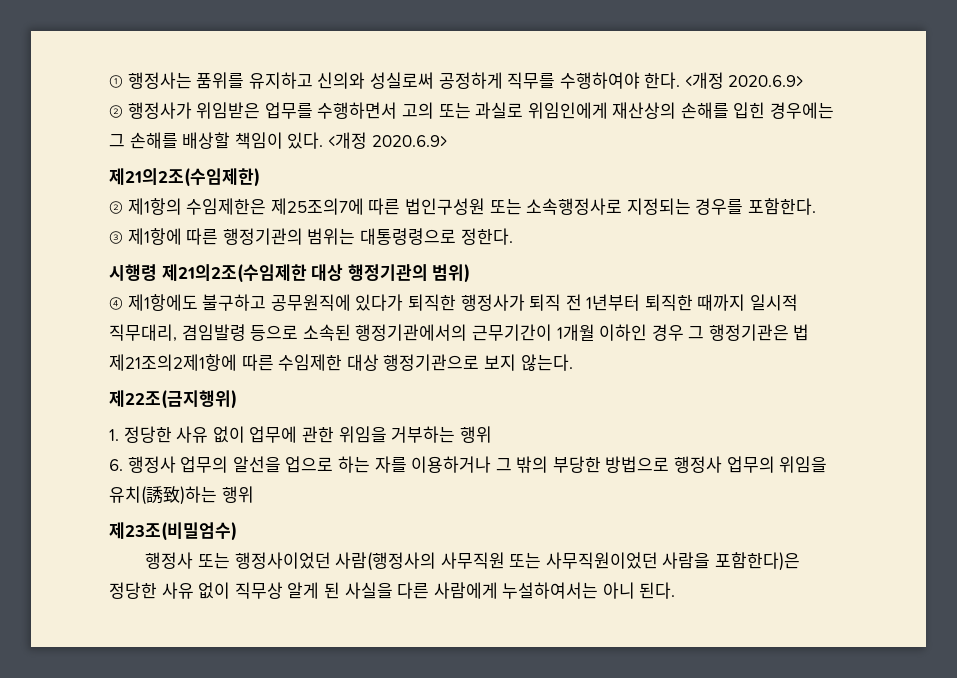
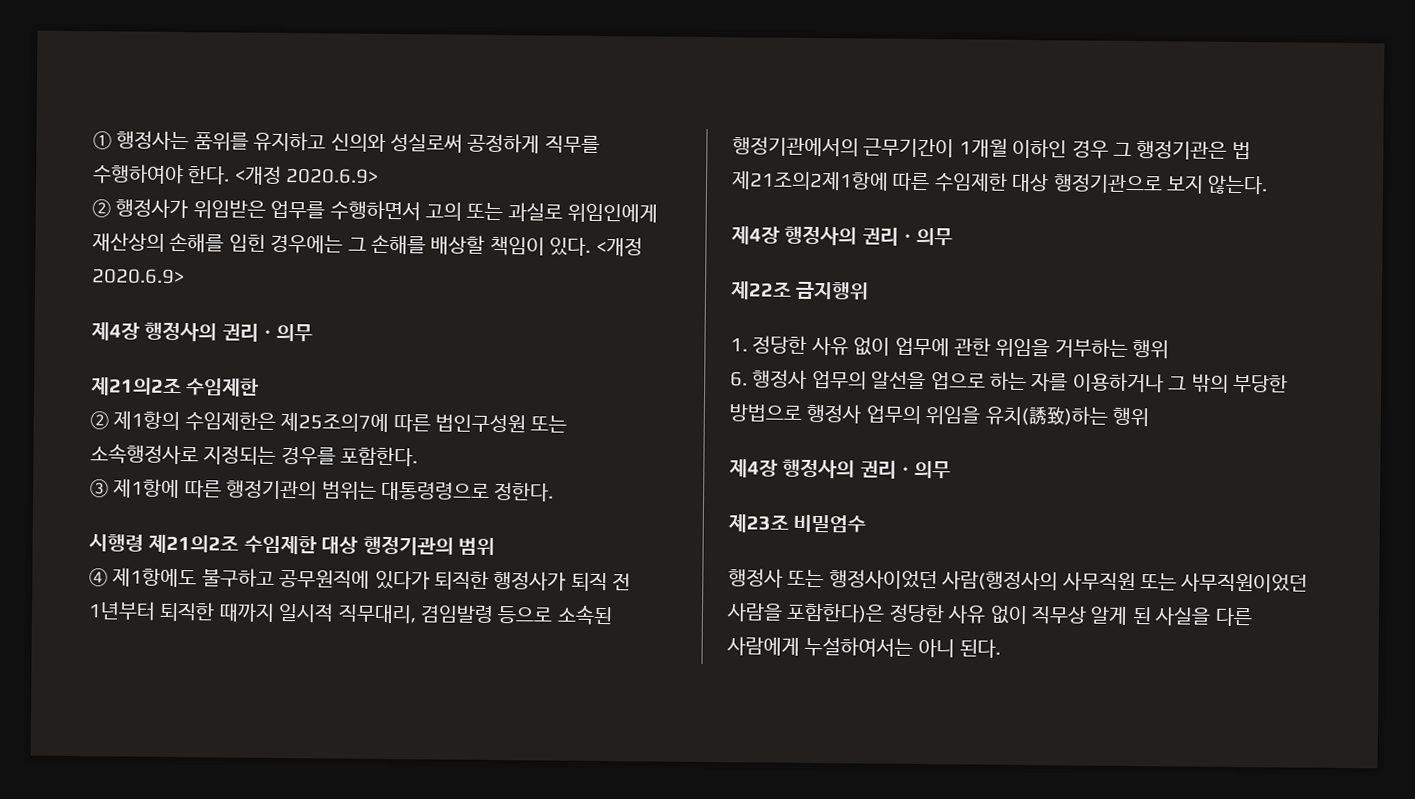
[109,167,260,187] 제21의2조(수임제한) -> [91,321,313,343] [91,377,260,397] 제4장 행정사의 권리ㆍ의무 // 제21의2조 수임제한
[161,263,307,283] 제21의2조(수임제한 -> [148,534,317,555] 제21의2조 수임제한
[432,263,471,283] 범위) -> [458,537,495,556] 범위
[109,389,237,409] 제22조(금지행위) -> [731,225,953,247] [730,281,870,301] 제4장 행정사의 권리ㆍ의무 // 제22조 금지행위
[109,521,237,541] 제23조(비밀엄수) -> [729,458,951,480] [728,514,867,533] 제4장 행정사의 권리ㆍ의무 // 제23조 비밀엄수

